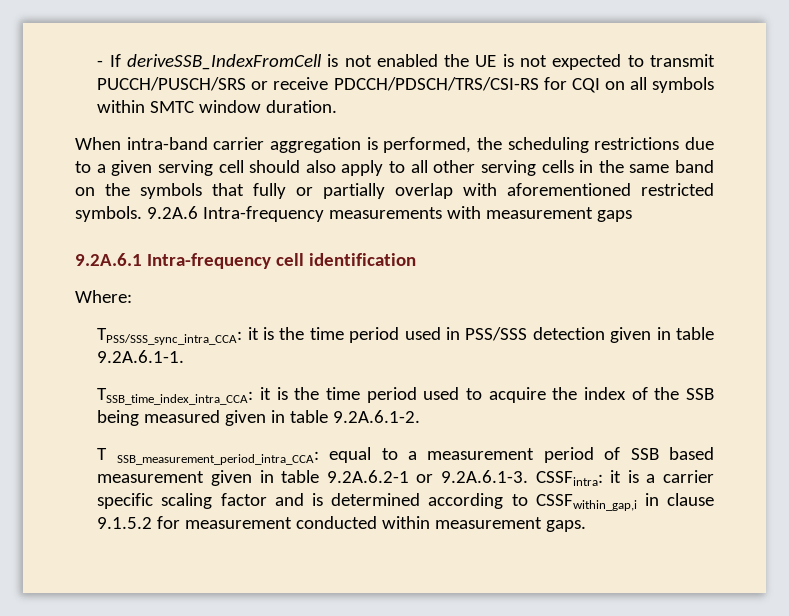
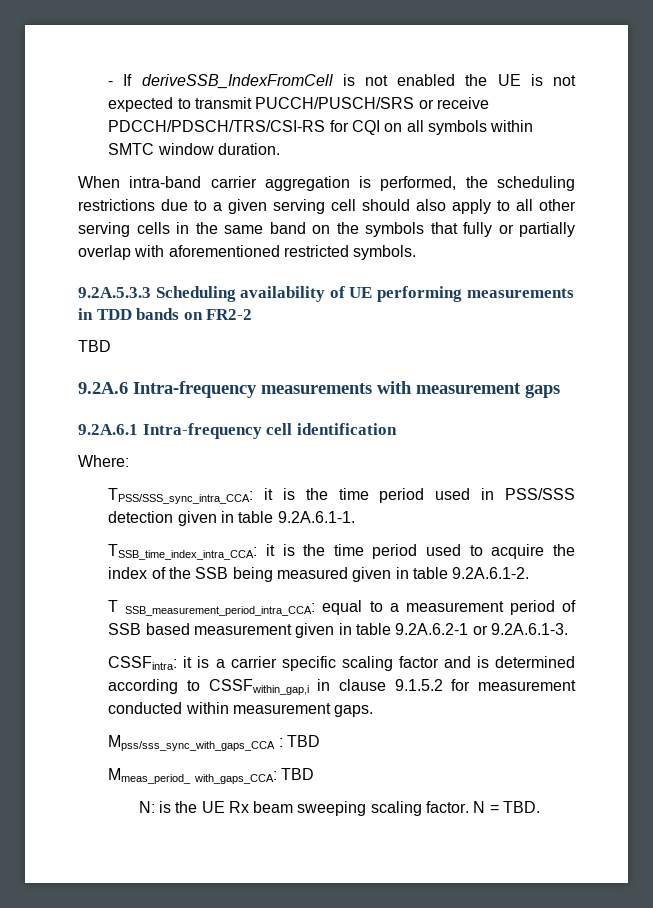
(142, 214) none -> [78,286,574,302] [78,308,253,320] [78,340,111,352] // 9.2A.5.3.3 Scheduling availability of UE performing measurements in TDD bands on FR2-2 // TBD //
(528, 476) none -> (568, 629) //
(587, 526) none -> [108,735,320,751] [108,768,314,784] [138,801,541,816] // Mpss/sss_sync_with_gaps_CCA : TBD // Mmeas_period_ with_gaps_CCA: TBD // N: is the UE Rx beam sweeping scaling factor. N = TBD.

